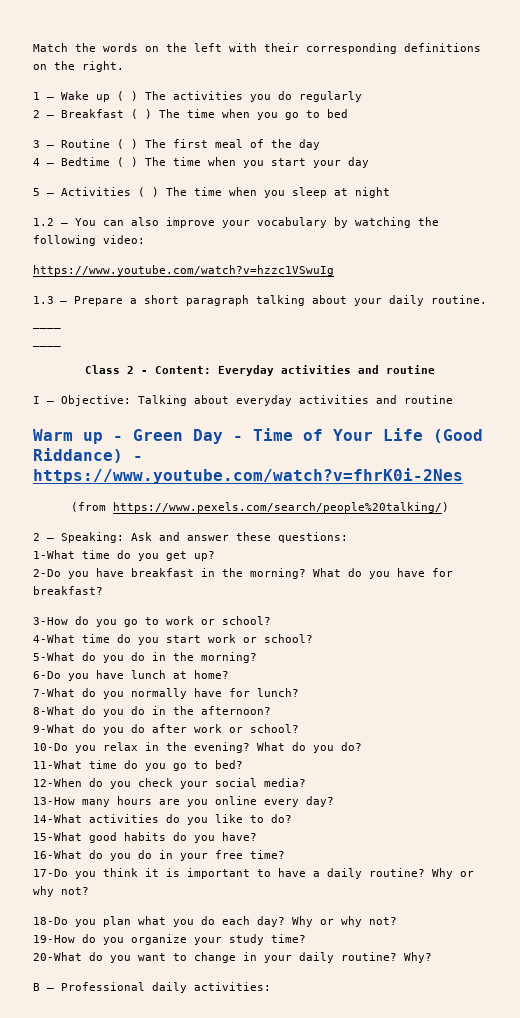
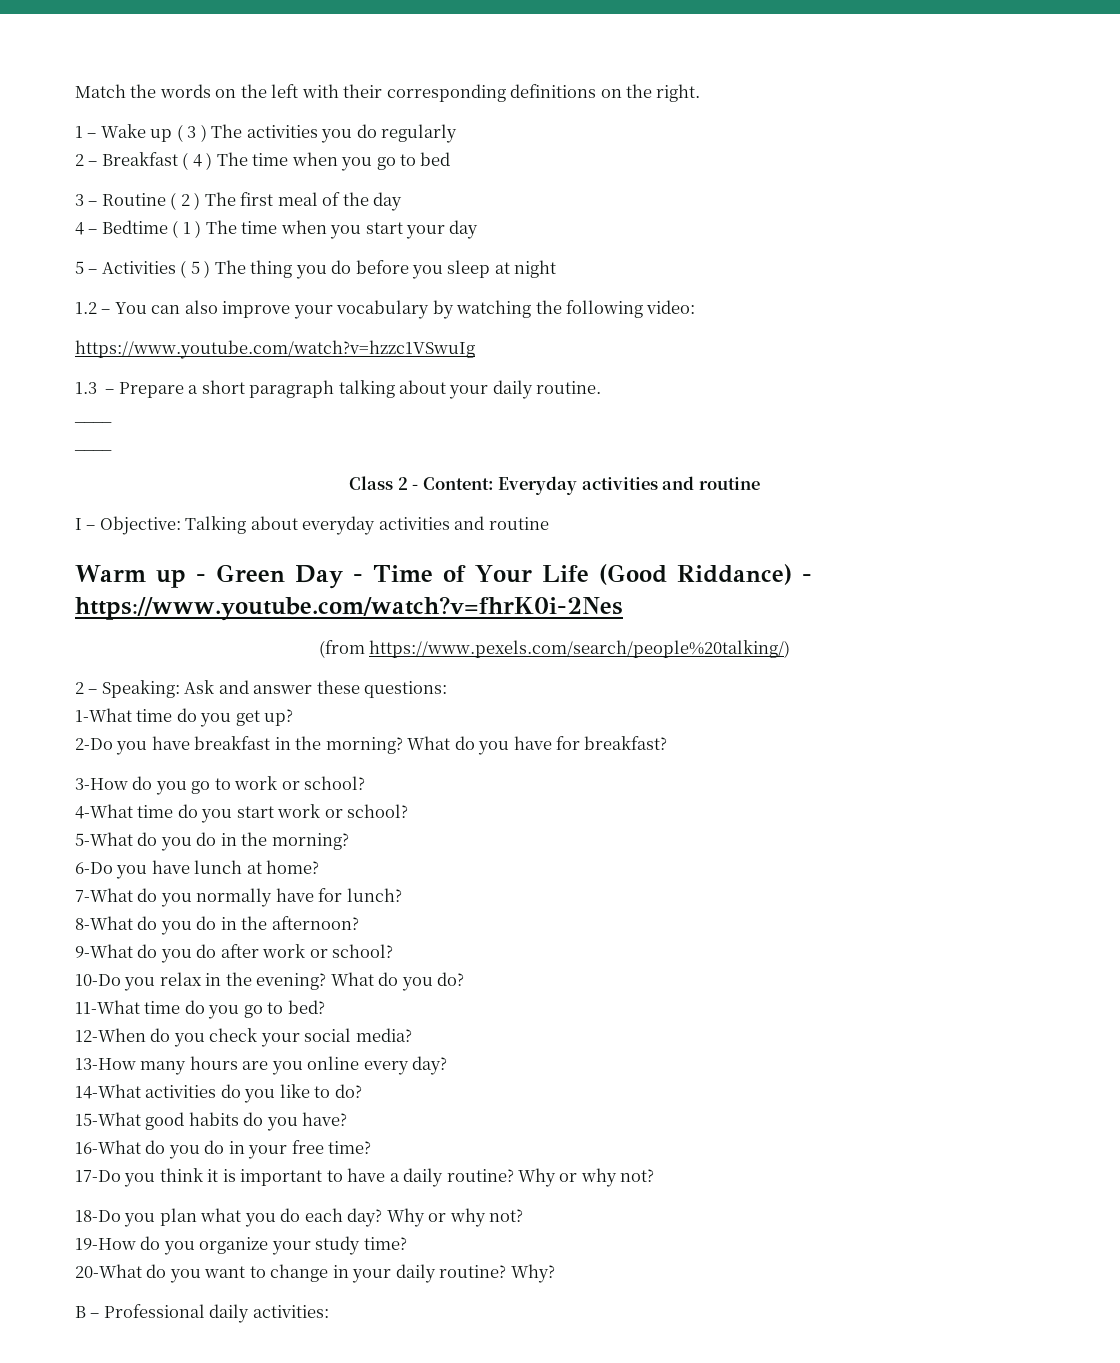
(124, 96) none -> [187,126,197,138] 3
(138, 114) none -> [192,154,202,167] 4
(124, 144) none -> [180,194,190,206] 2
(124, 162) none -> [182,222,191,234] 1
[152,187,257,197] ) The time when -> [190,260,409,279] 5 ) The thing you do before

